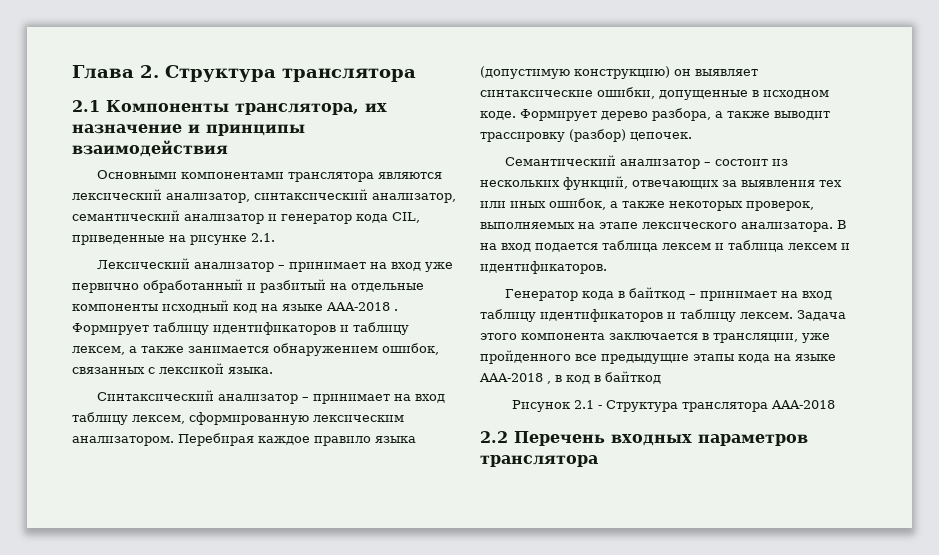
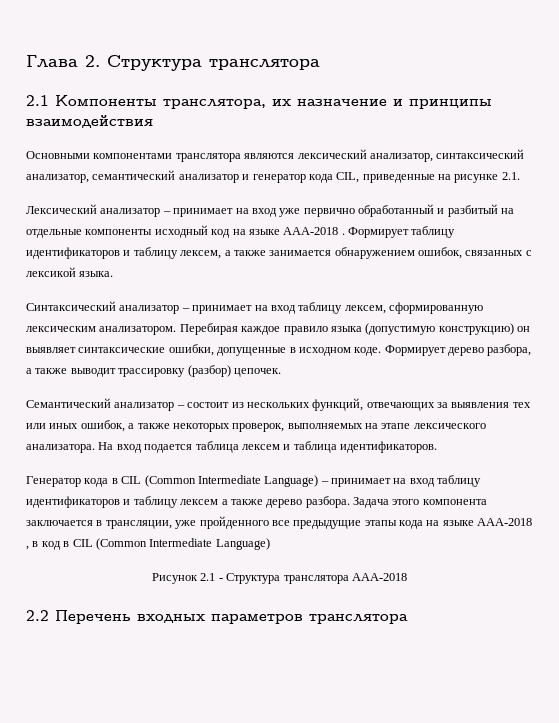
[837,220,847,229] [480,243,497,250] В на -> [98,442,114,450] На
[788,243,850,250] лексем и -> (337, 447) none
[628,287,685,300] байткод -> [121,475,319,487] CIL (Common Intermediate Language)
[740,312,793,319] лексем. -> [180,496,350,508] лексем а также дерево разбора.
[605,371,661,384] байткод -> [72,538,270,550] CIL (Common Intermediate Language)

